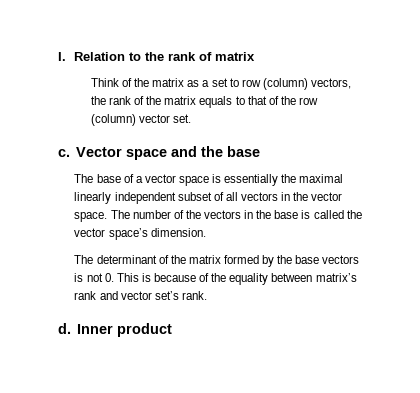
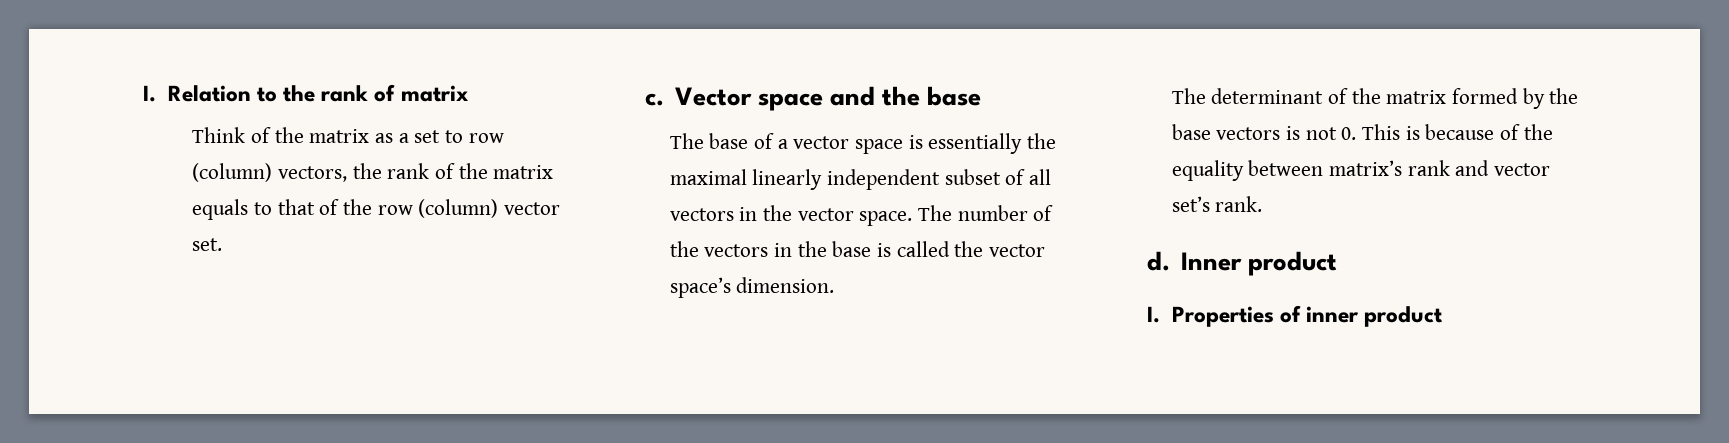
(172, 330) none -> [1147,305,1443,327] // I. Properties of inner product

